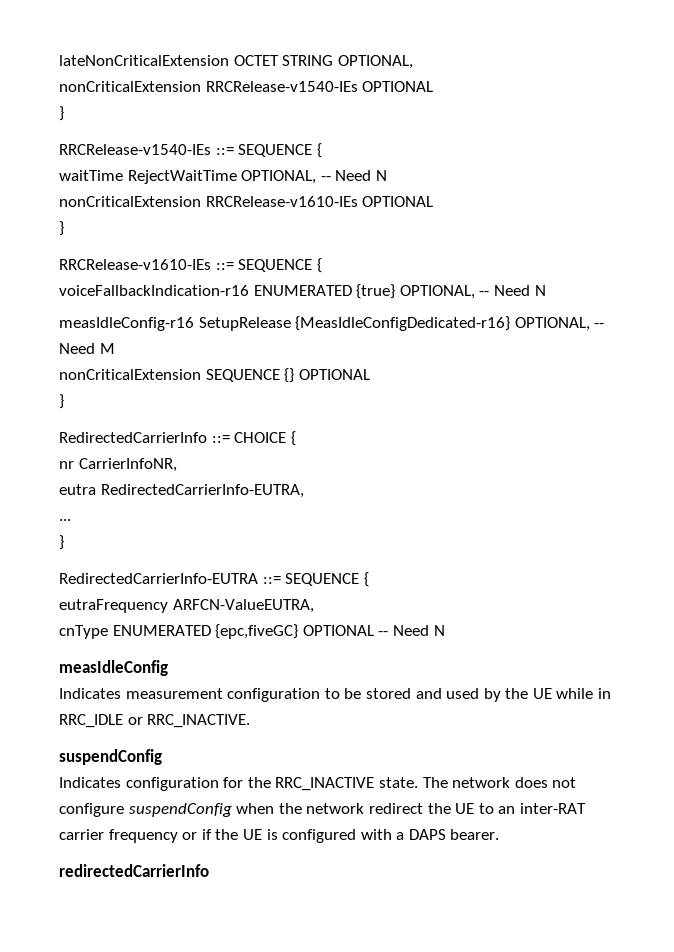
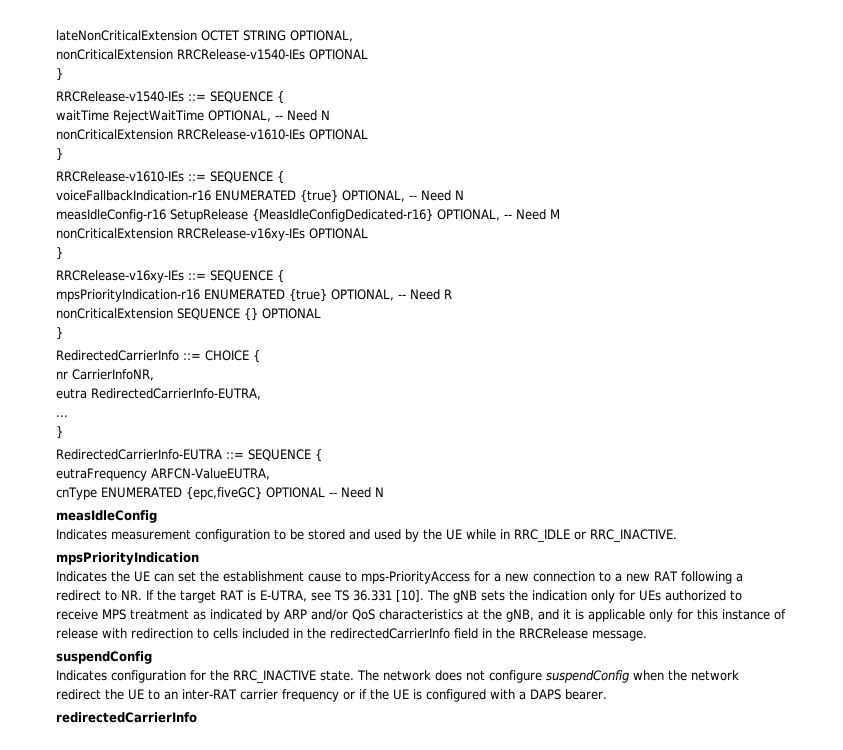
(115, 348) none -> [56,228,368,241] [56,247,63,260] [56,270,284,283] [56,289,452,302] // nonCriticalExtension RRCRelease-v16xy-IEs OPTIONAL // } // RRCRelease-v16xy-IEs ::= SEQUENCE { // mpsPriorityIndication-r16 ENUMERATED {true} OPTIONAL, -- Need R
(251, 721) none -> [56,552,199,565] [56,571,743,584] [56,590,742,603] [56,609,786,622] [56,628,647,641] // mpsPriorityIndication // Indicates the UE can set the establishment cause to mps-PriorityAccess for a new connection to a new RAT following a redirect to NR. If the target RAT is E-UTRA, see TS 36.331 [10]. The gNB sets the indication only for UEs authorized to receive MPS treatment as indicated by ARP and/or QoS characteristics at the gNB, and it is applicable only for this instance of release with redirection to cells included in the redirectedCarrierInfo field in the RRCRelease message.

